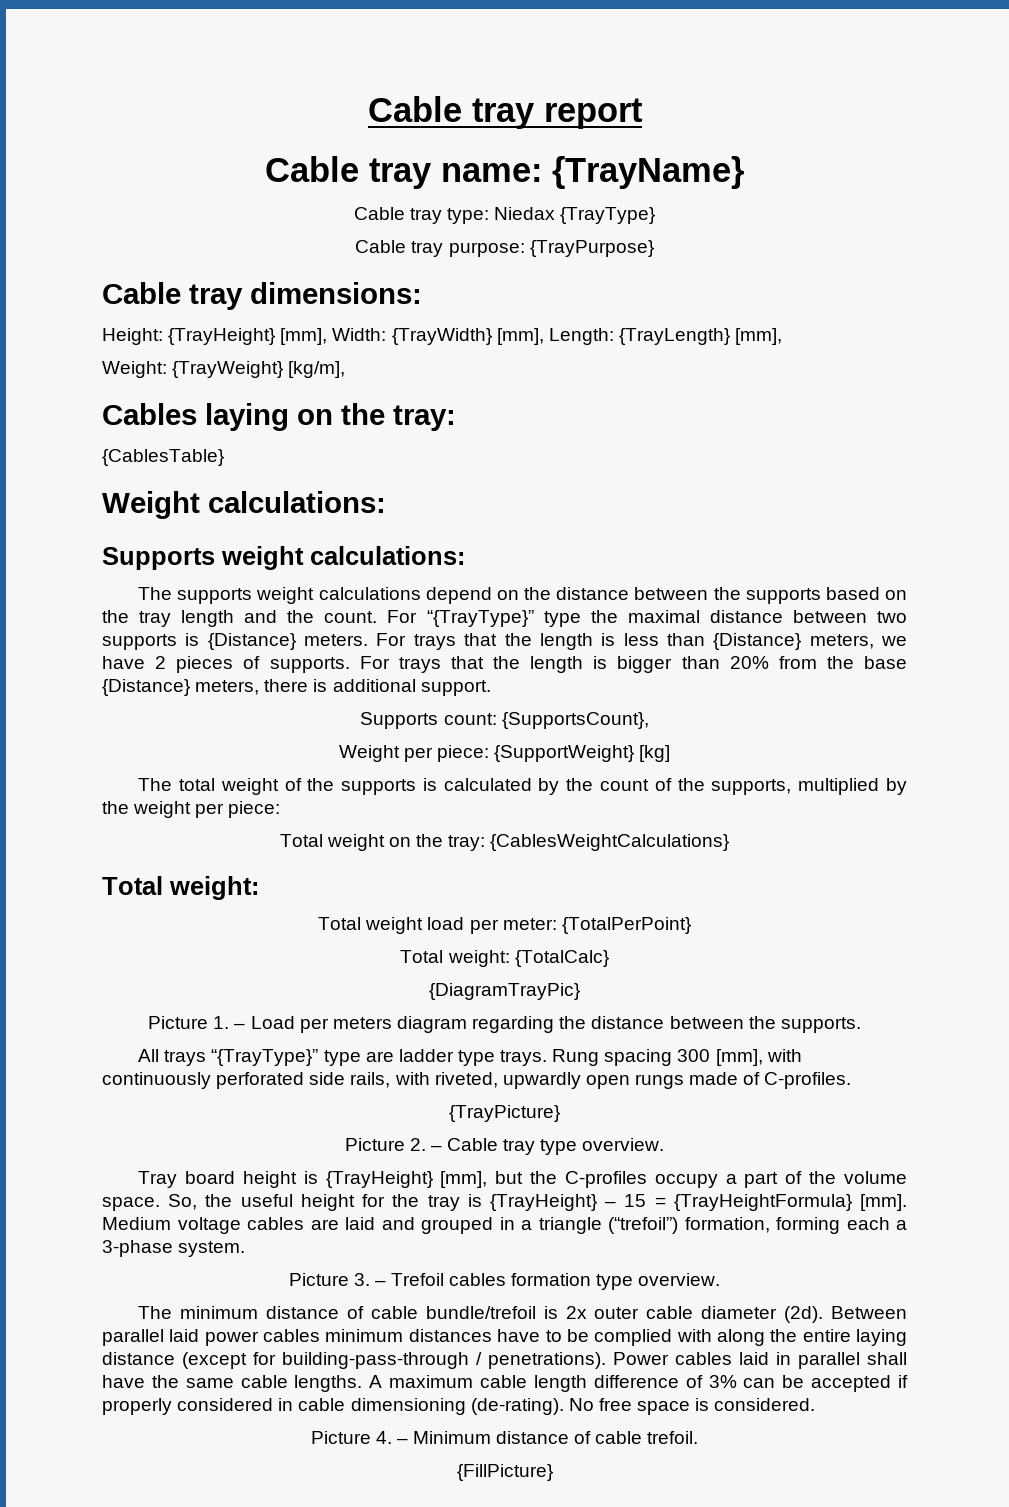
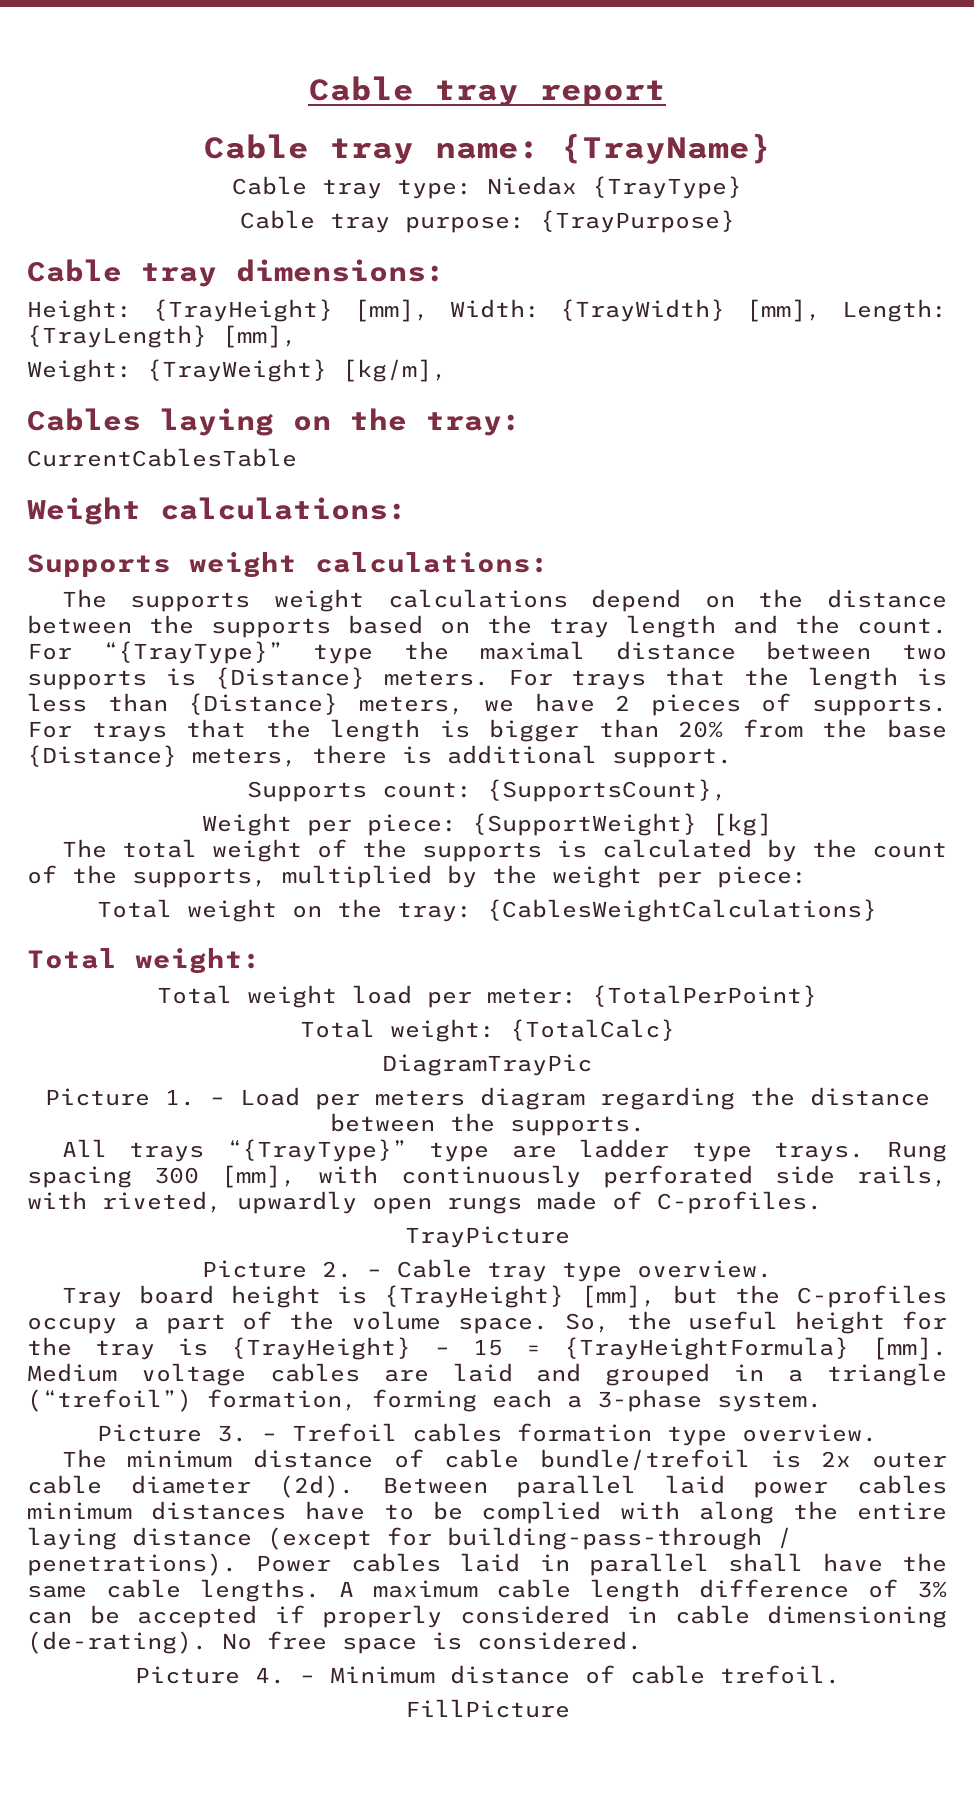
[102,449,224,466] {CablesTable} -> [27,448,297,467] CurrentCablesTable
[429,983,580,1000] {DiagramTrayPic} -> [382,1054,592,1076] DiagramTrayPic
[449,1105,560,1122] {TrayPicture} -> [404,1226,570,1248] TrayPicture
[456,1464,553,1481] {FillPicture} -> [404,1699,570,1718] FillPicture

